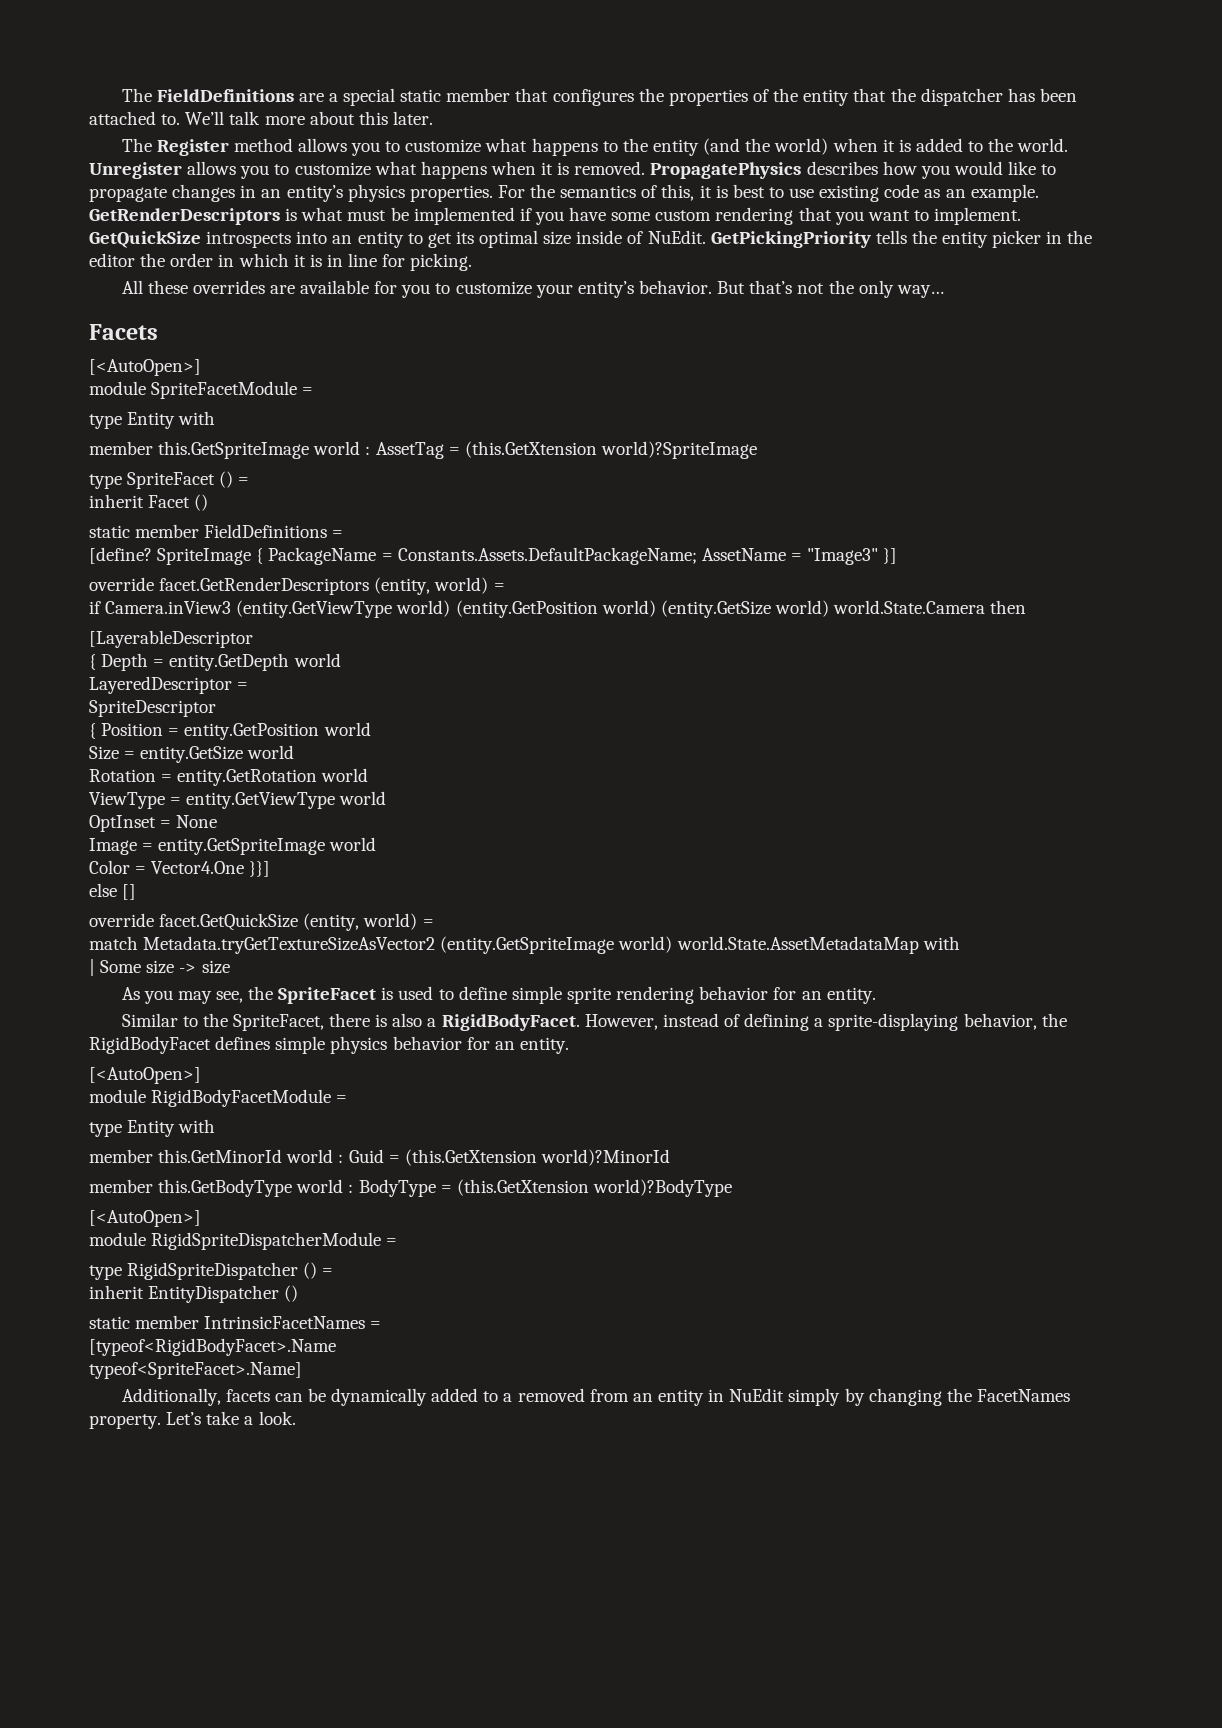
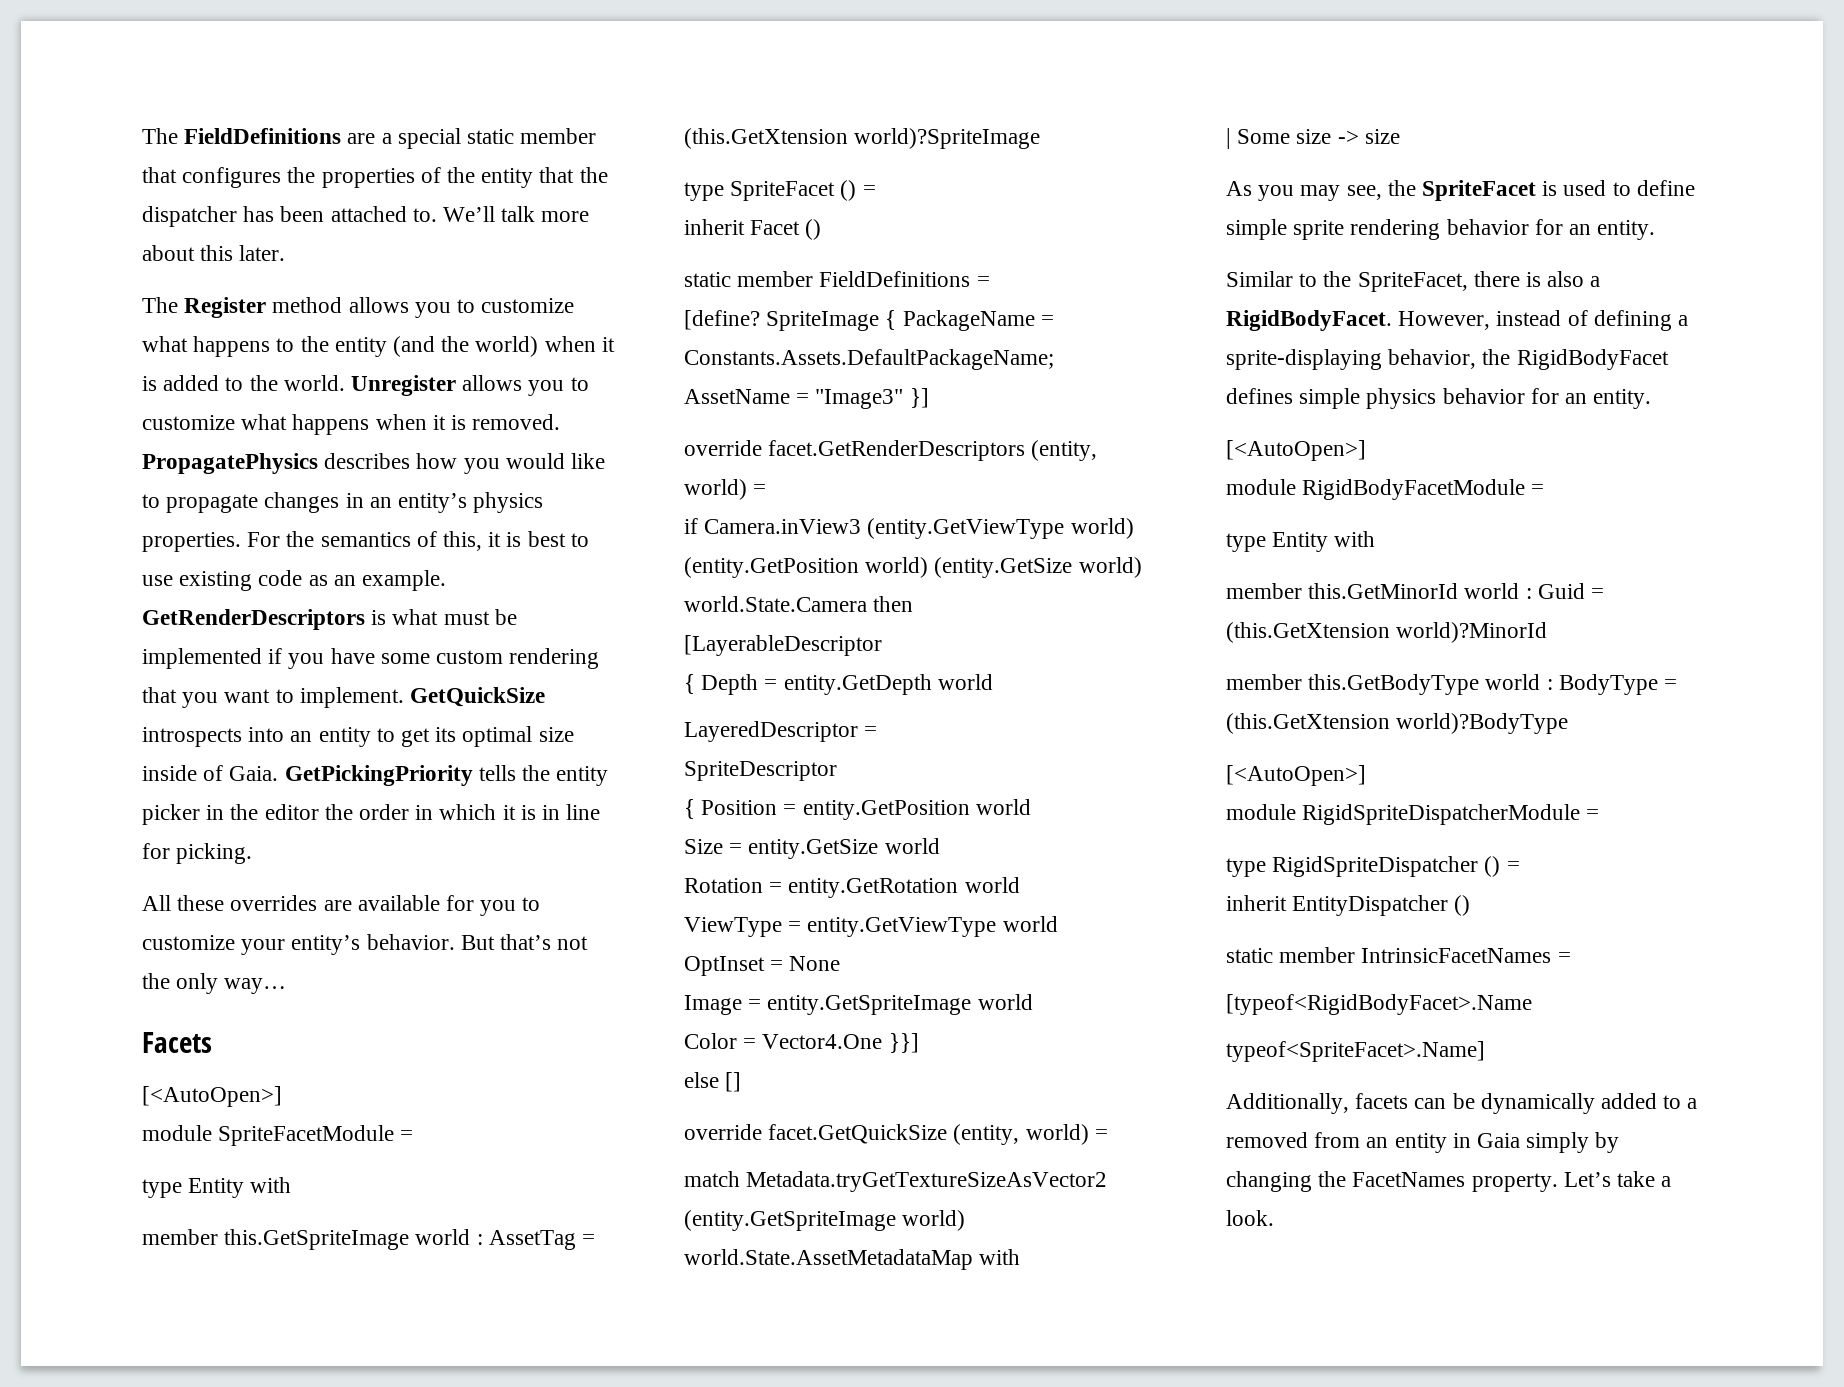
[647,230,706,244] NuEdit. -> [229,766,279,781] Gaia.
[729,1388,785,1402] NuEdit -> [1477,1133,1521,1148] Gaia

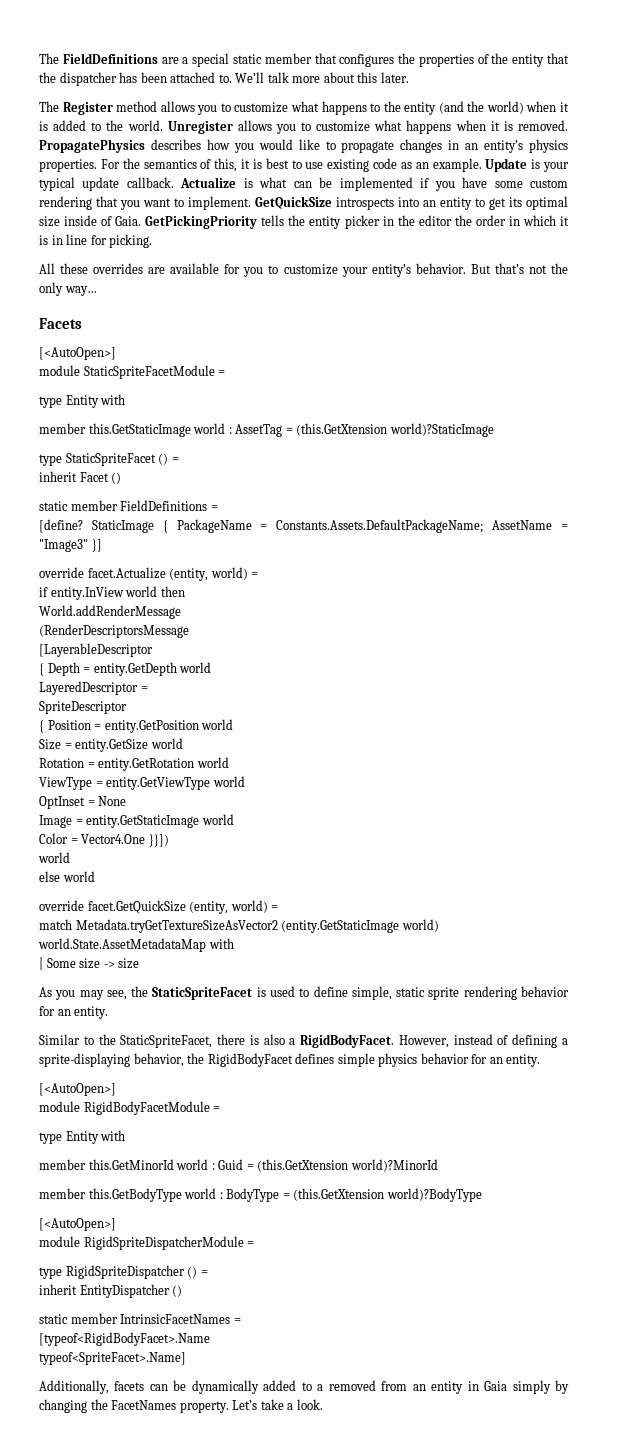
[142,609,365,630] GetRenderDescriptors -> [485,158,569,172] [39,177,237,191] Update is your typical update callback. Actualize
[443,611,490,625] must -> [293,181,312,188] can
[218,1125,414,1146] [142,1177,292,1198] [142,1229,410,1250] SpriteFacetModule = // type Entity with // member this.GetSpriteImage -> [83,365,226,379] [39,394,126,408] [39,423,191,437] StaticSpriteFacetModule = // type Entity with // member this.GetStaticImage
[854,128,1041,149] [684,181,836,201] world)?SpriteImage // type SpriteFacet -> [389,423,494,437] [39,453,156,466] world)?StaticImage // type StaticSpriteFacet
[766,311,880,331] SpriteImage -> [91,520,154,533] StaticImage
[768,440,1026,461] facet.GetRenderDescriptors -> [87,567,166,579] facet.Actualize
[704,518,1134,539] [684,557,1142,578] [684,596,867,612] Camera.inView3 (entity.GetViewType world) (entity.GetPosition world) (entity.GetSize world) world.State.Camera -> [50,586,158,600] entity.InView world
(914, 604) none -> [39,605,181,619] [39,624,189,638] // World.addRenderMessage // (RenderDescriptorsMessage
[767,995,972,1015] entity.GetSpriteImage -> [86,815,200,828] entity.GetStaticImage
[888,1033,919,1053] }}] -> [148,834,169,847] [38,852,70,863] }}]) // world
[725,1072,742,1092] [] -> [62,871,95,882] world
[684,1210,896,1231] (entity.GetSpriteImage -> [281,920,400,933] (entity.GetStaticImage
[1422,180,1537,201] SpriteFacet -> [152,987,253,1000] StaticSpriteFacet
[1226,219,1287,240] simple -> [351,986,426,1000] simple, static
[1357,272,1468,292] SpriteFacet, -> [120,1035,213,1048] StaticSpriteFacet,

